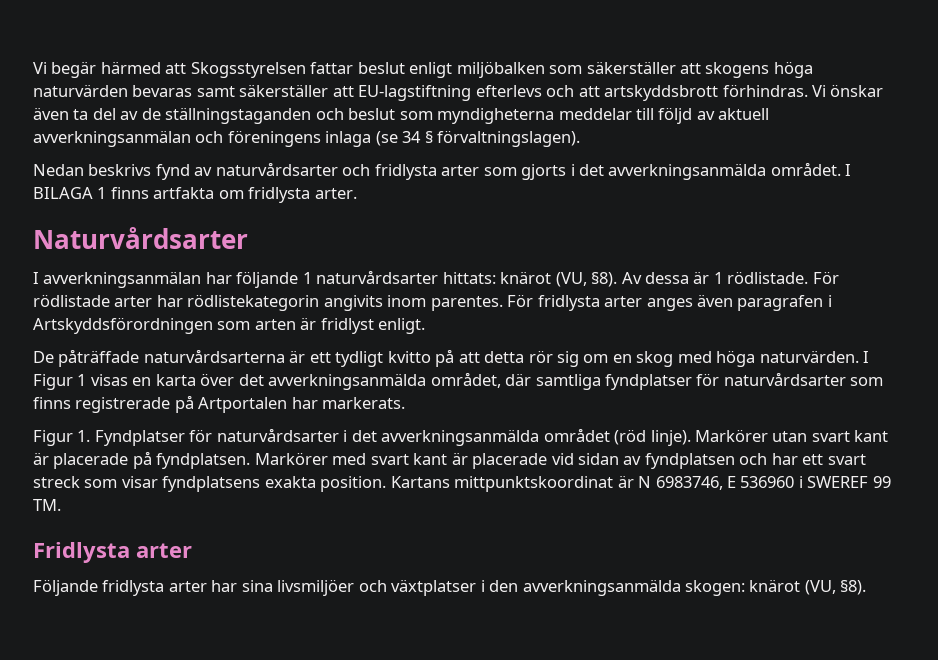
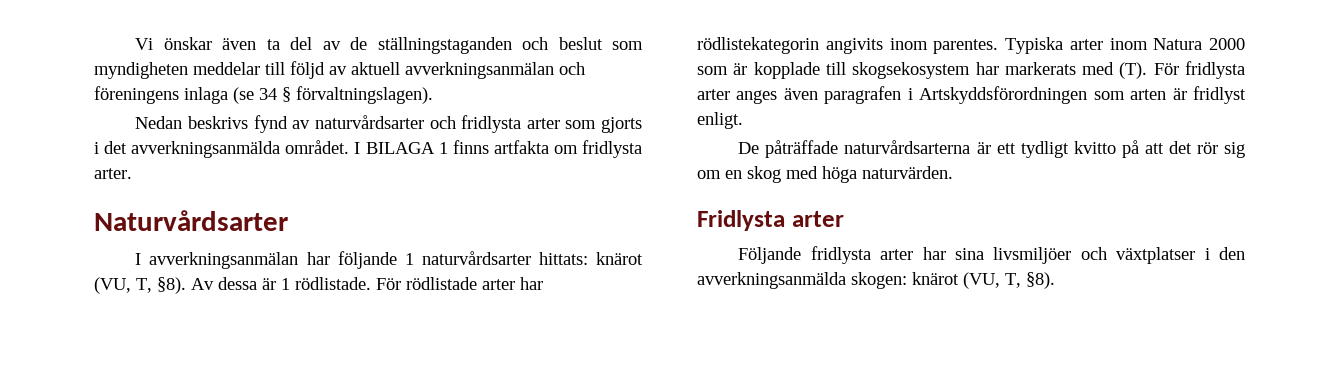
[33,61,813,78] [33,84,827,101] Vi begär härmed att Skogsstyrelsen fattar beslut enligt miljöbalken som säkerställer att skogens höga naturvärden bevaras samt säkerställer att EU-lagstiftning efterlevs och att artskyddsbrott förhindras. Vi -> [135,38,154,50] Vi
[437,108,555,124] myndigheterna -> [94,62,188,79] myndigheten
(587, 279) none -> [136,278,152,293] T,
(503, 303) none -> [1005,37,1245,54] [697,62,1148,79] Typiska arter inom Natura 2000 som är kopplade till skogsekosystem har markerats med (T).
[484,351,525,363] detta -> [1168,141,1192,154] det
[863,351,870,363] [33,372,884,390] [33,395,406,413] [33,428,889,446] [33,451,866,469] [33,475,891,492] [33,499,61,511] I Figur 1 visas en karta över det avverkningsanmälda området, där samtliga fyndplatser för naturvårdsarter som finns registrerade på Artportalen har markerats. // Figur 1. Fyndplatser för naturvårdsarter i det avverkningsanmälda området (röd linje). Markörer utan svart kant är placerade på fyndplatsen. Markörer med svart kant är placerade vid sidan av fyndplatsen och har ett svart streck som visar fyndplatsens exakta position. Kartans mittpunktskoordinat är N 6983746, E 536960 i SWEREF 99 TM. -> (953, 172) none
(836, 587) none -> [1005,273,1021,288] T,

